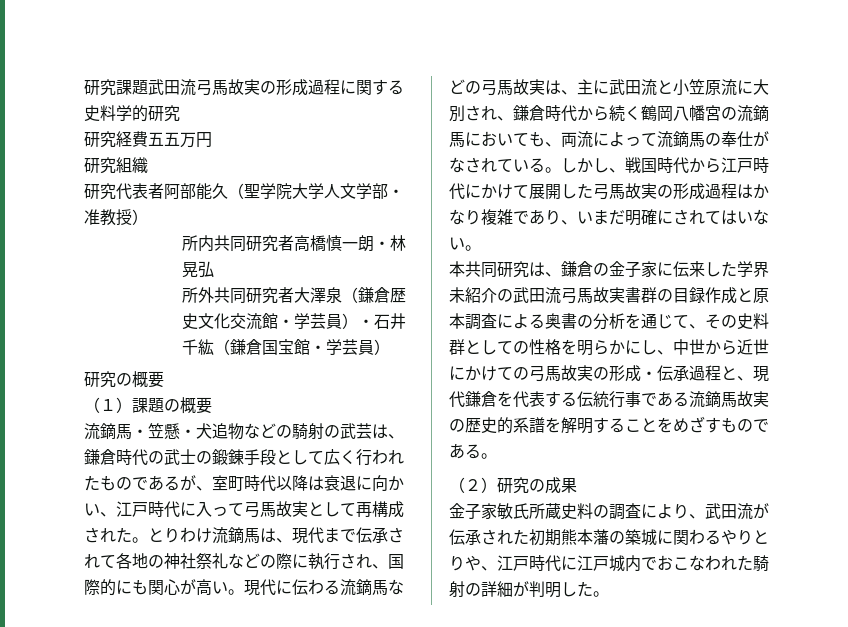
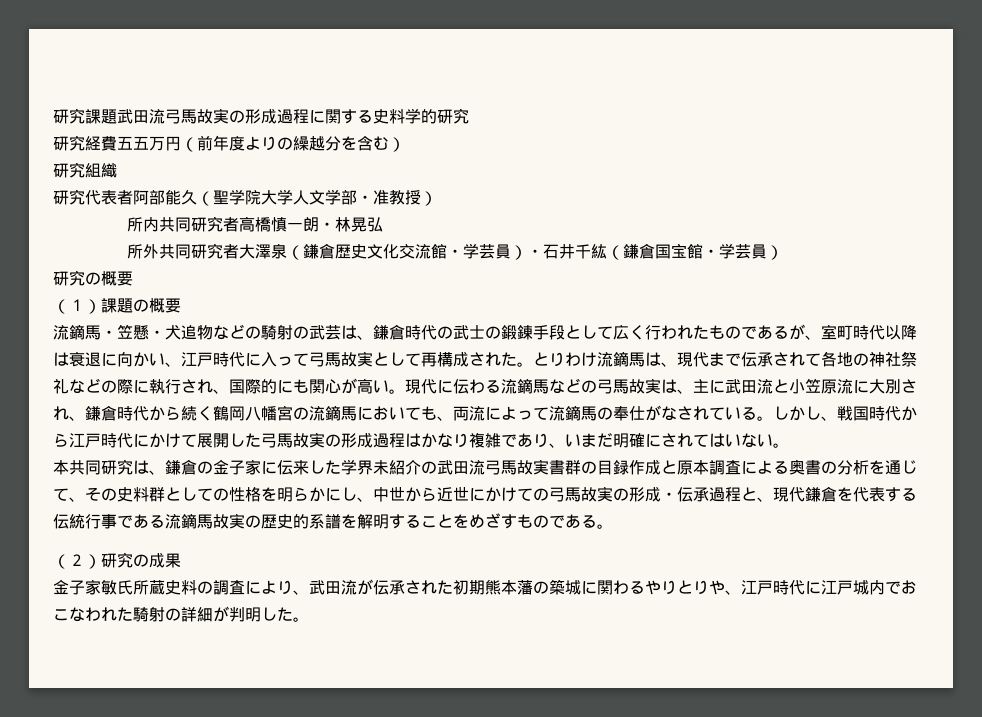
(212, 140) none -> [181,135,405,152] （前年度よりの繰越分を含む）

